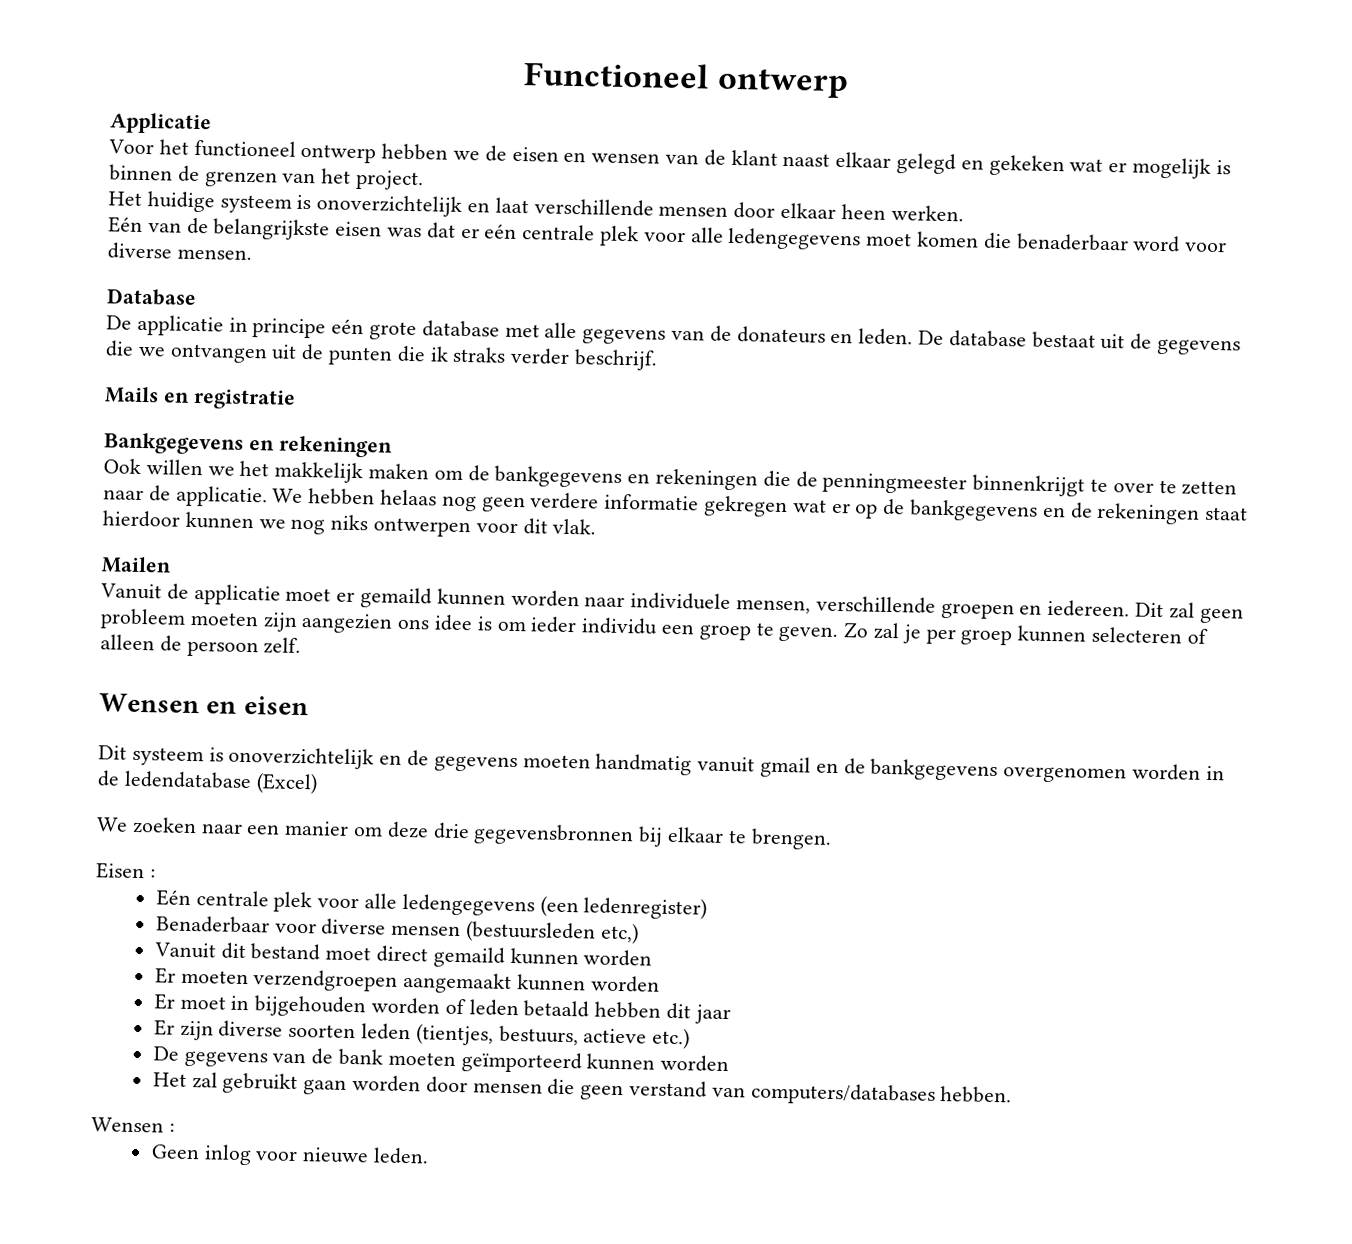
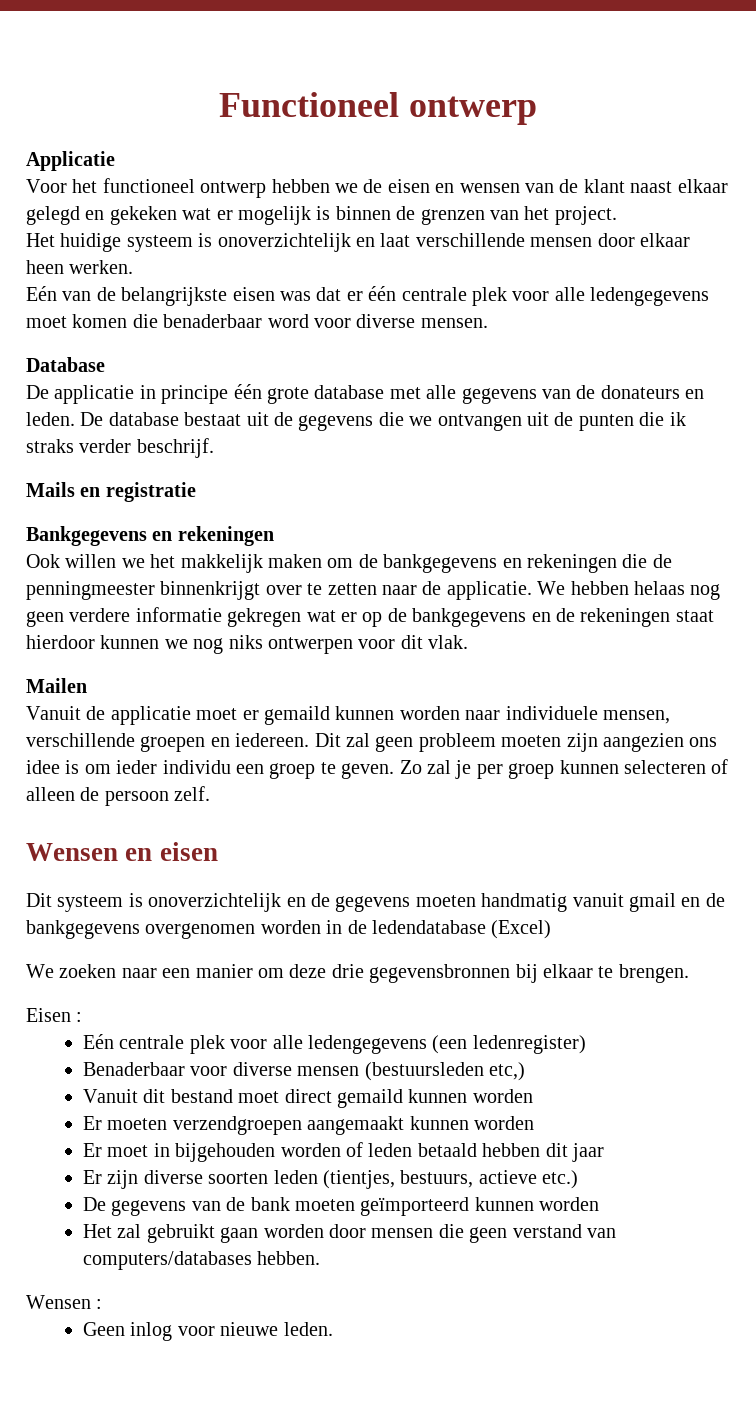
[484,223,518,239] eén -> [368,286,397,301] één
[331,318,365,335] eén -> [233,384,262,399] één
[1090,478,1109,493] te -> (261, 590) none

